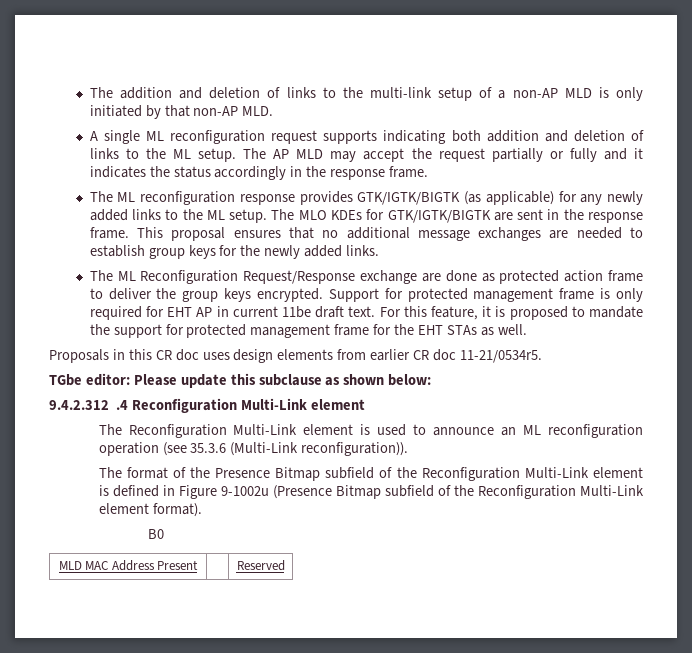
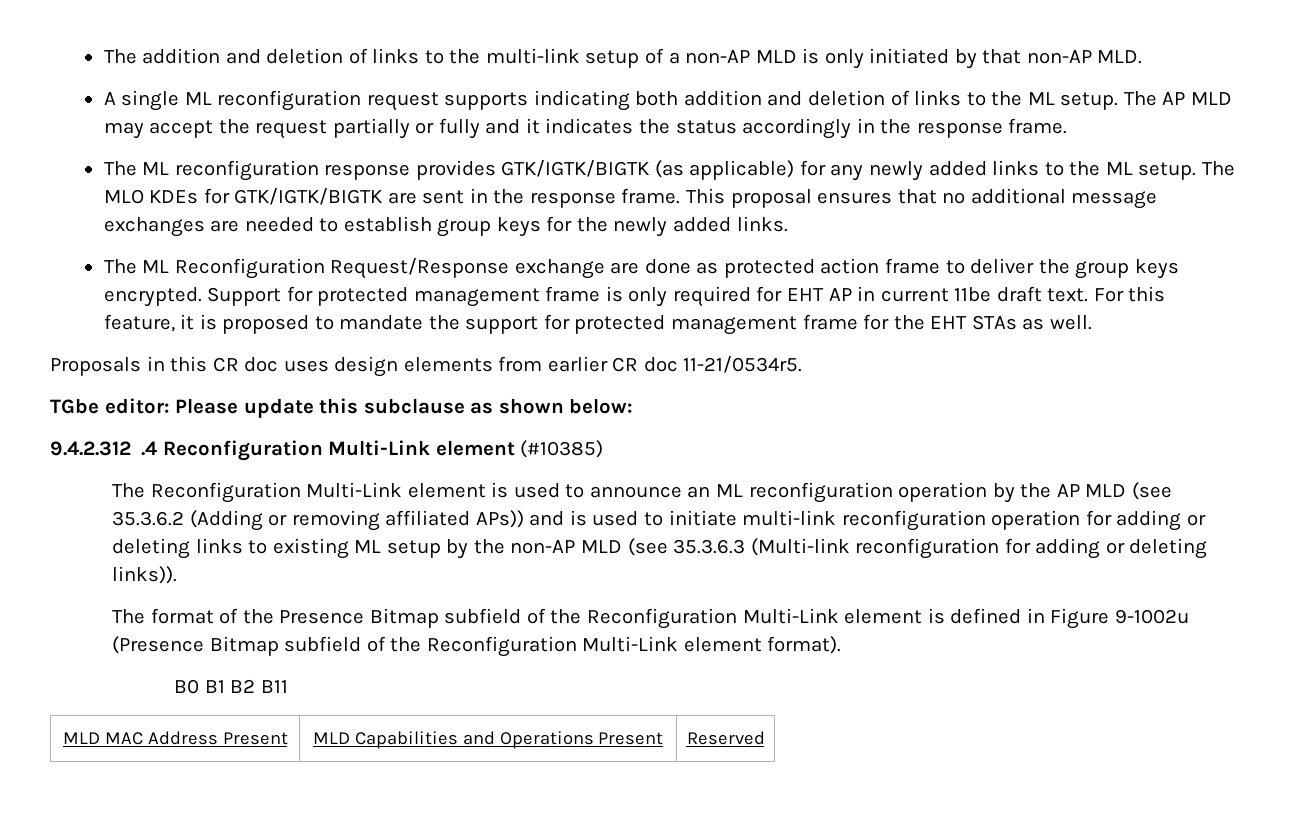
(365, 404) none -> [520,440,604,458] (#10385)
[162,442,409,456] (see 35.3.6 (Multi-Link reconfiguration)). -> [992,482,1172,503] [112,510,1206,531] [112,538,1208,559] [112,566,178,584] by the AP MLD (see 35.3.6.2 (Adding or removing affiliated APs)) and is used to initiate multi-link reconfiguration operation for adding or deleting links to existing ML setup by the non-AP MLD (see 35.3.6.3 (Multi-link reconfiguration for adding or deleting links)).
(165, 534) none -> [204,679,288,693] B1 B2 B11
(199, 565) none -> [312,731,664,749] MLD Capabilities and Operations Present

